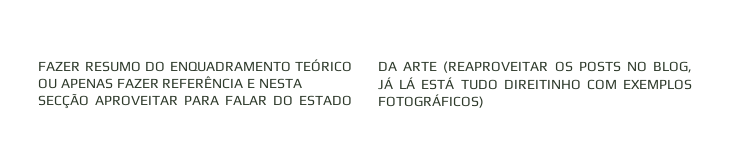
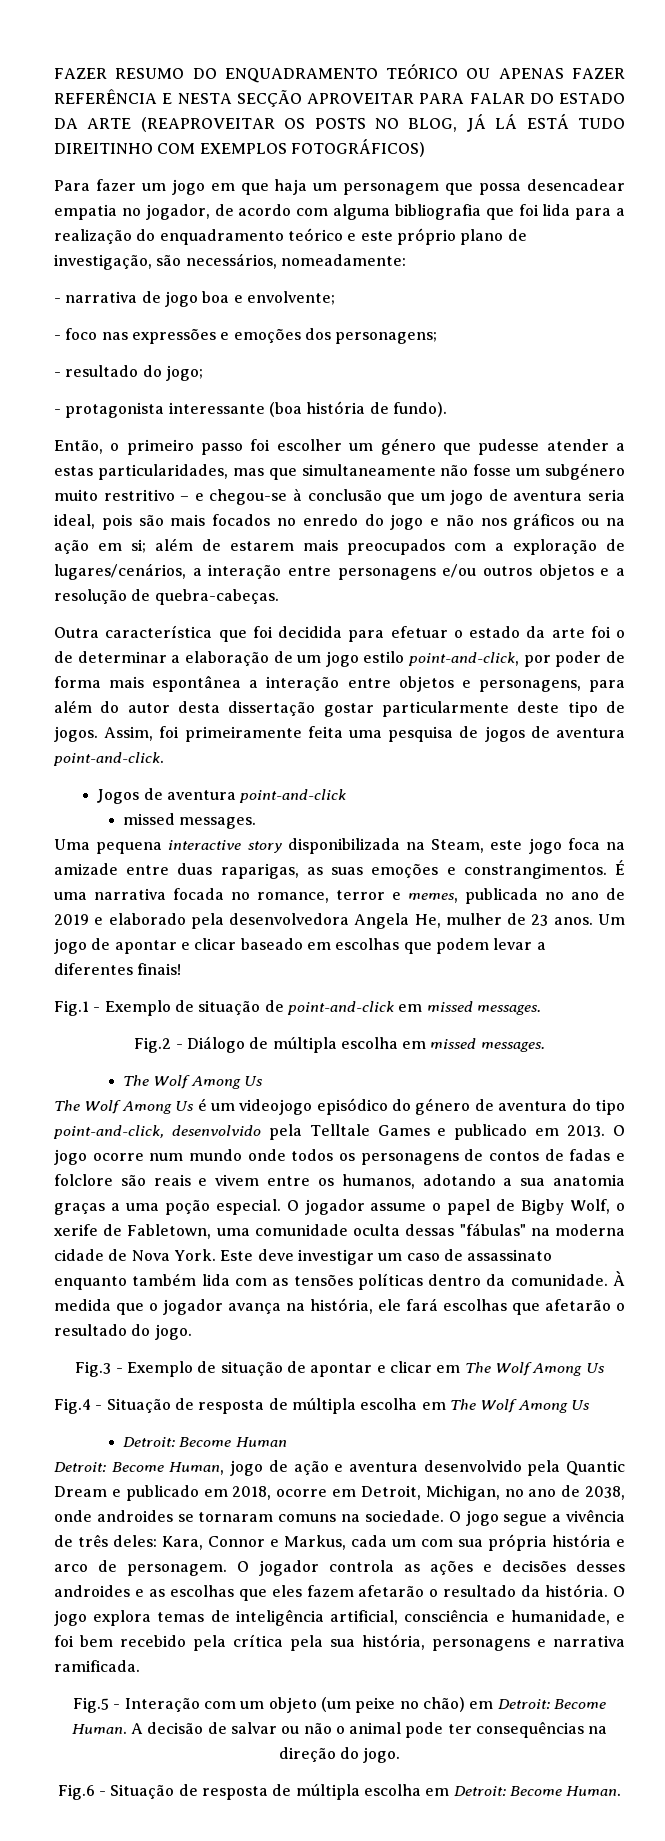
(484, 101) none -> [54,179,626,195] [54,204,625,220] [54,228,527,245] [54,253,406,270] [54,291,335,307] [54,328,438,344] [54,365,203,381] [54,401,447,418] [54,438,626,455] [54,463,625,480] [54,488,625,505] [54,513,625,530] [54,538,625,555] [54,563,625,580] [54,589,279,605] [54,625,625,642] [54,651,625,667] [54,675,625,692] [54,700,625,717] [54,726,625,742] [53,752,164,766] [97,788,347,804] [122,813,257,829] [54,838,626,854] [54,860,625,879] [54,888,625,904] [54,913,625,929] [54,938,546,954] [54,963,182,975] [54,1000,541,1016] [134,1036,545,1053] [122,1075,263,1089] [54,1098,625,1115] [53,1124,625,1140] [54,1149,625,1165] [54,1174,625,1189] [54,1199,625,1215] [54,1223,625,1239] [54,1249,553,1265] [54,1271,625,1290] [54,1298,625,1315] [54,1324,192,1340] [75,1361,605,1377] [54,1398,590,1414] [122,1437,287,1447] [54,1460,625,1476] [54,1485,625,1501] [54,1509,625,1526] [54,1534,625,1551] [54,1560,625,1576] [54,1584,626,1601] [54,1609,625,1626] [54,1634,625,1651] [54,1660,140,1672] [73,1697,606,1713] [71,1721,608,1738] [278,1747,401,1763] [57,1784,622,1800] // Para fazer um jogo em que haja um personagem que possa desencadear empatia no jogador, de acordo com alguma bibliografia que foi lida para a realização do enquadramento teórico e este próprio plano de investigação, são necessários, nomeadamente: // - narrativa de jogo boa e envolvente; // - foco nas expressões e emoções dos personagens; // - resultado do jogo; // - protagonista interessante (boa história de fundo). // Então, o primeiro passo foi escolher um género que pudesse atender a estas particularidades, mas que simultaneamente não fosse um subgénero muito restritivo – e chegou-se à conclusão que um jogo de aventura seria ideal, pois são mais focados no enredo do jogo e não nos gráficos ou na ação em si; além de estarem mais preocupados com a exploração de lugares/cenários, a interação entre personagens e/ou outros objetos e a resolução de quebra-cabeças. // Outra característica que foi decidida para efetuar o estado da arte foi o de determinar a elaboração de um jogo estilo point-and-click, por poder de forma mais espontânea a interação entre objetos e personagens, para além do autor desta dissertação gostar particularmente deste tipo de jogos. Assim, foi primeiramente feita uma pesquisa de jogos de aventura point-and-click. // Jogos de aventura point-and-click // missed messages. // Uma pequena interactive story disponibilizada na Steam, este jogo foca na amizade entre duas raparigas, as suas emoções e constrangimentos. É uma narrativa focada no romance, terror e memes, publicada no ano de 2019 e elaborado pela desenvolvedora Angela He, mulher de 23 anos. Um jogo de apontar e clicar baseado em escolhas que podem levar a diferentes finais! // Fig.1 - Exemplo de situação de point-and-click em missed messages. // Fig.2 - Diálogo de múltipla escolha em missed messages. // The Wolf Among Us // The Wolf Among Us é um videojogo episódico do género de aventura do tipo point-and-click, desenvolvido pela Telltale Games e publicado em 2013. O jogo ocorre num mundo onde todos os personagens de contos de fadas e folclore são reais e vivem entre os humanos, adotando a sua anatomia graças a uma poção especial. O jogador assume o papel de Bigby Wolf, o xerife de Fabletown, uma comunidade oculta dessas "fábulas" na moderna cidade de Nova York. Este deve investigar um caso de assassinato enquanto também lida com as tensões políticas dentro da comunidade. À medida que o jogador avança na história, ele fará escolhas que afetarão o resultado do jogo. // Fig.3 - Exemplo de situação de apontar e clicar em The Wolf Among Us // Fig.4 - Situação de resposta de múltipla escolha em The Wolf Among Us // Detroit: Become Human // Detroit: Become Human, jogo de ação e aventura desenvolvido pela Quantic Dream e publicado em 2018, ocorre em Detroit, Michigan, no ano de 2038, onde androides se tornaram comuns na sociedade. O jogo segue a vivência de três deles: Kara, Connor e Markus, cada um com sua própria história e arco de personagem. O jogador controla as ações e decisões desses androides e as escolhas que eles fazem afetarão o resultado da história. O jogo explora temas de inteligência artificial, consciência e humanidade, e foi bem recebido pela crítica pela sua história, personagens e narrativa ramificada. // Fig.5 - Interação com um objeto (um peixe no chão) em Detroit: Become Human. A decisão de salvar ou não o animal pode ter consequências na direção do jogo. // Fig.6 - Situação de resposta de múltipla escolha em Detroit: Become Human.

